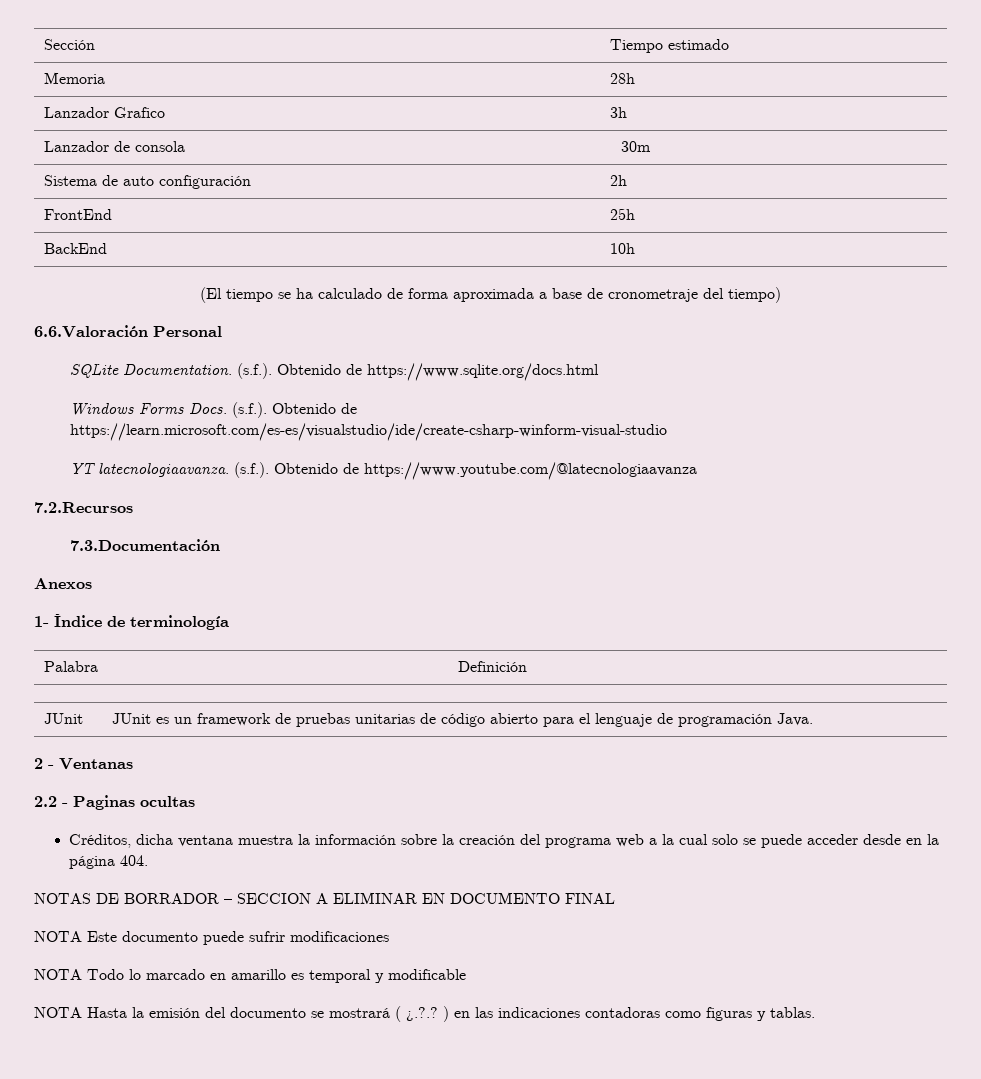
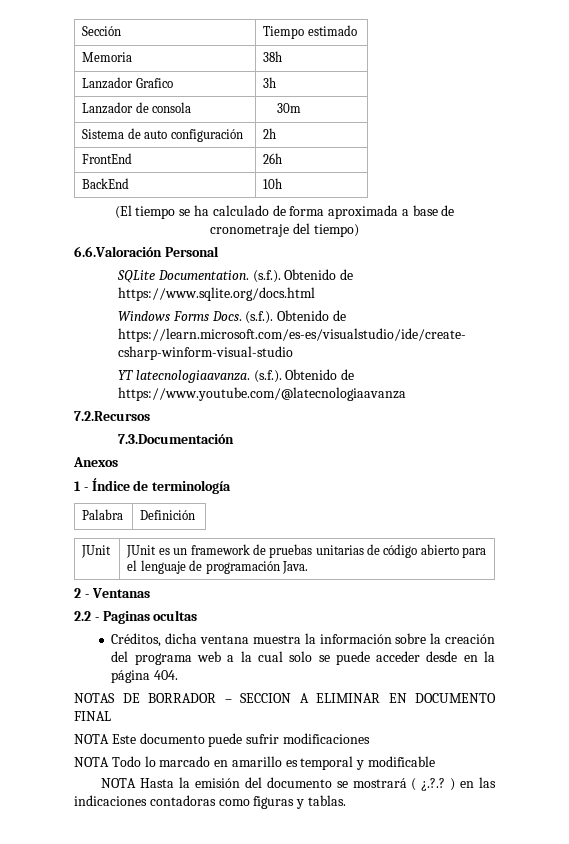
[609,73,635,84] 28h -> [263,51,283,62] 38h
[609,208,635,220] 25h -> [263,153,283,164] 26h
[34,616,49,627] 1- -> [74,481,88,491] 1 -

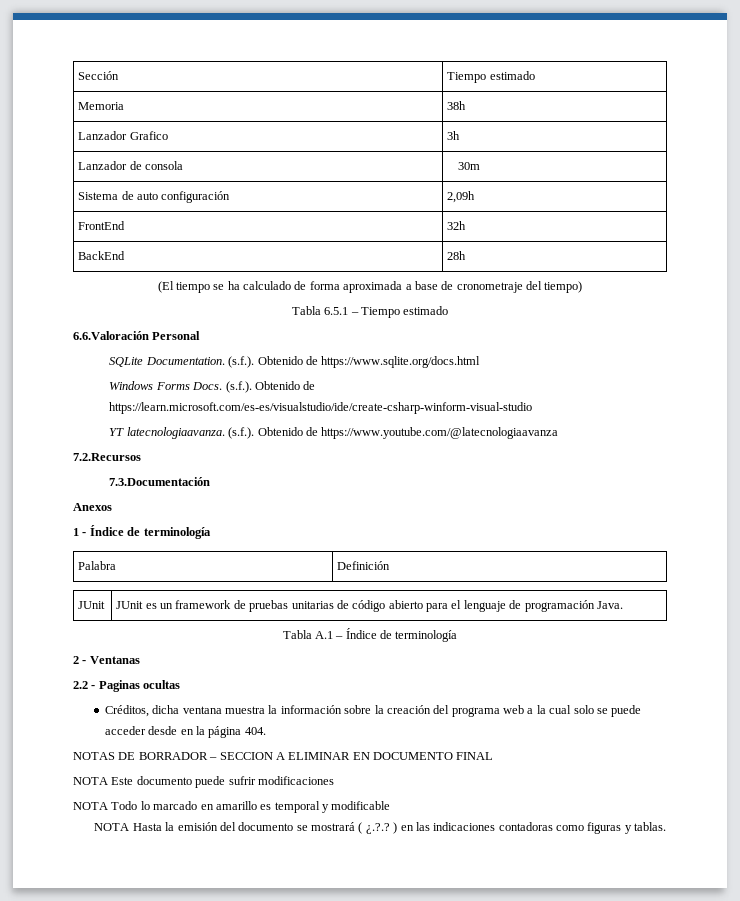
[263,128,277,139] 2h -> [447,191,476,203] 2,09h
[263,153,283,164] 26h -> [447,221,467,230] 32h
[263,178,283,189] 10h -> [447,251,467,260] 28h
(359, 230) none -> [291,306,449,318] // Tabla 6.5.1 – Tiempo estimado
(308, 567) none -> [282,628,458,642] // Tabla A.1 – Índice de terminología

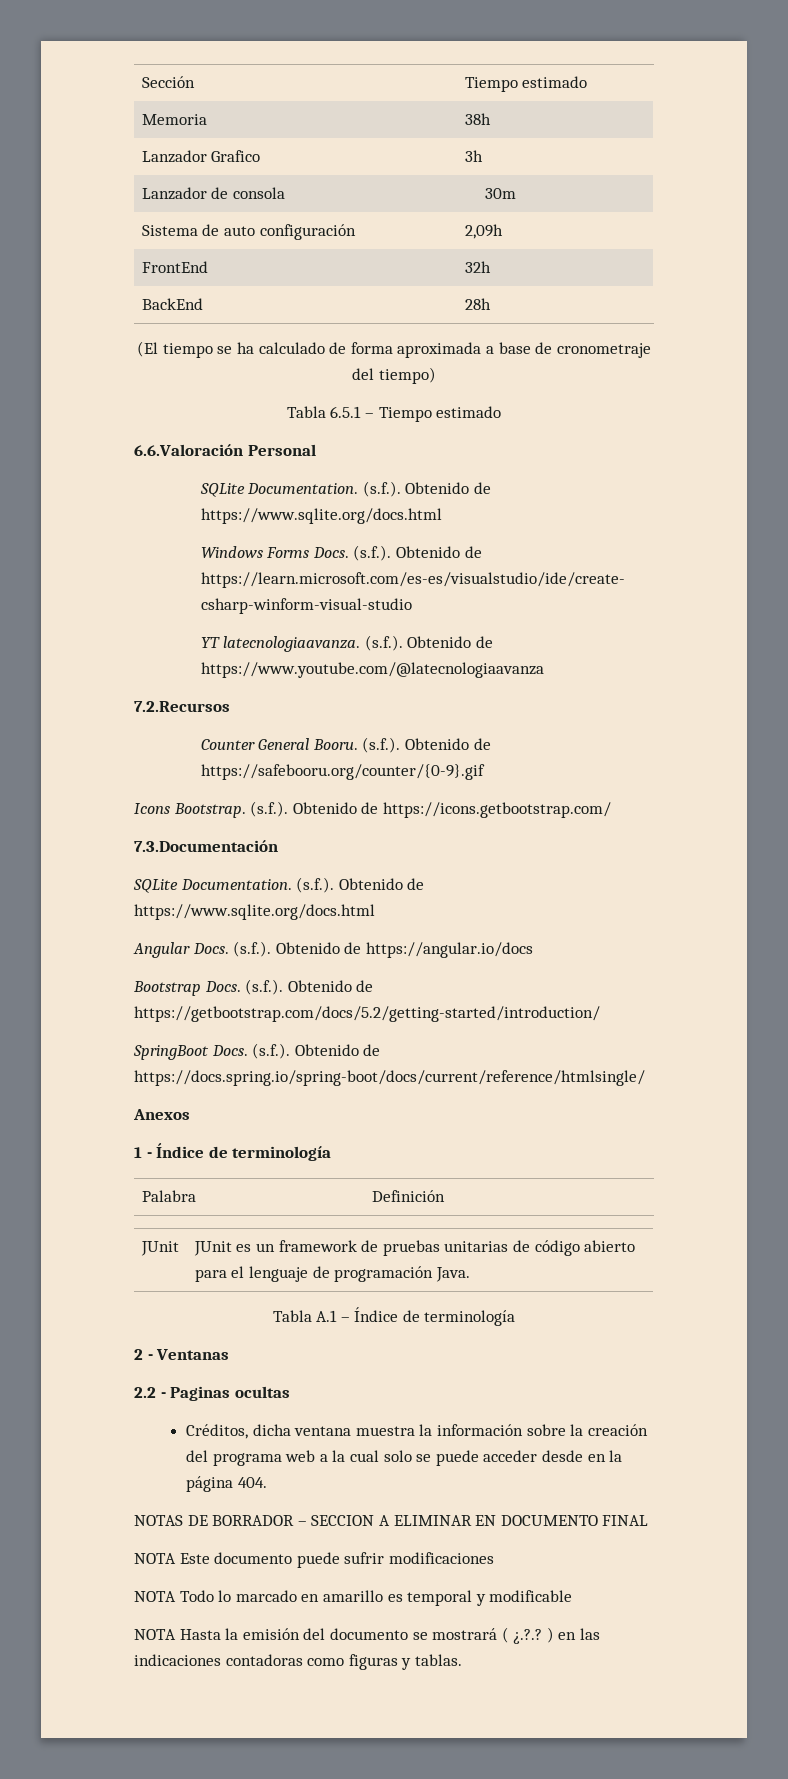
[109,477,211,486] 7.3.Documentación -> [200,737,491,753] [200,764,485,780] [134,801,611,818] [134,840,278,852] [133,877,425,893] [134,904,375,920] [133,941,533,958] [133,979,374,996] [134,1006,600,1022] [133,1043,381,1060] [134,1070,645,1086] Counter General Booru. (s.f.). Obtenido de https://safebooru.org/counter/{0-9}.gif // Icons Bootstrap. (s.f.). Obtenido de https://icons.getbootstrap.com/ // 7.3.Documentación // SQLite Documentation. (s.f.). Obtenido de https://www.sqlite.org/docs.html // Angular Docs. (s.f.). Obtenido de https://angular.io/docs // Bootstrap Docs. (s.f.). Obtenido de https://getbootstrap.com/docs/5.2/getting-started/introduction/ // SpringBoot Docs. (s.f.). Obtenido de https://docs.spring.io/spring-boot/docs/current/reference/htmlsingle/

